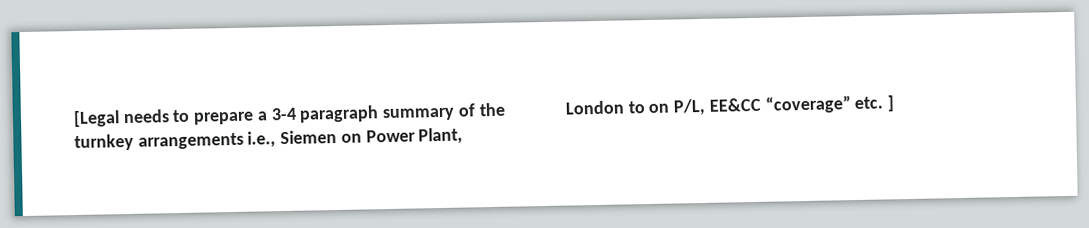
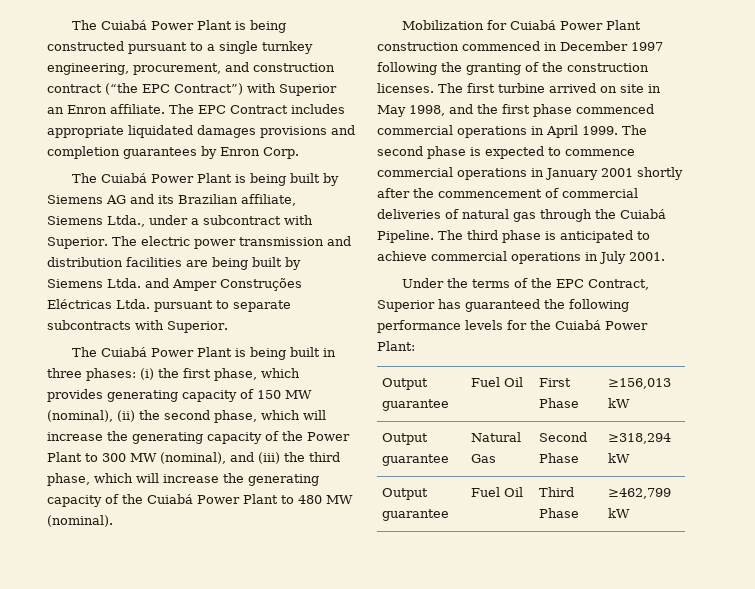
[73,102,506,128] [74,127,464,152] [565,95,896,116] [Legal needs to prepare a 3-4 paragraph summary of the turnkey arrangements i.e., Siemen on Power Plant, London to on P/L, EE&CC “coverage” etc. ] -> [72,20,287,33] [47,41,313,54] [47,62,335,75] [47,83,337,96] [47,104,345,114] [47,125,355,138] [47,146,299,159] [72,173,340,186] [47,194,296,206] [47,215,313,227] [47,236,351,249] [47,257,301,270] [47,278,302,291] [47,299,291,312] [47,320,228,333] [72,347,337,360] [47,368,300,381] [47,389,312,402] [47,410,326,423] [47,431,350,444] [47,452,340,464] [47,473,319,486] [47,494,353,507] [47,515,113,527] [402,20,642,30] [377,41,663,51] [377,62,649,75] [377,83,661,93] [377,104,654,117] [377,125,647,138] [377,146,635,159] [377,167,683,180] [377,188,638,198] [377,209,666,222] [377,230,650,243] [377,251,665,264] [402,278,650,290] [377,299,629,312] [377,320,648,333] [377,341,415,351] [382,378,429,390] [382,399,450,411] [471,377,524,387] [539,378,572,387] [539,398,580,408] [608,378,672,389] [608,398,631,408] [382,433,429,445] [382,454,450,466] [471,432,522,442] [471,454,497,463] [539,432,588,442] [539,453,580,463] [608,433,672,444] [608,453,631,463] [382,488,429,500] [382,509,450,521] [471,487,524,497] [539,487,575,497] [539,508,580,518] [608,488,672,499] [608,508,631,518] The Cuiabá Power Plant is being constructed pursuant to a single turnkey engineering, procurement, and construction contract (“the EPC Contract”) with Superior an Enron affiliate. The EPC Contract includes appropriate liquidated damages provisions and completion guarantees by Enron Corp. // The Cuiabá Power Plant is being built by Siemens AG and its Brazilian affiliate, Siemens Ltda., under a subcontract with Superior. The electric power transmission and distribution facilities are being built by Siemens Ltda. and Amper Construções Eléctricas Ltda. pursuant to separate subcontracts with Superior. // The Cuiabá Power Plant is being built in three phases: (i) the first phase, which provides generating capacity of 150 MW (nominal), (ii) the second phase, which will increase the generating capacity of the Power Plant to 300 MW (nominal), and (iii) the third phase, which will increase the generating capacity of the Cuiabá Power Plant to 480 MW (nominal). // Mobilization for Cuiabá Power Plant construction commenced in December 1997 following the granting of the construction licenses. The first turbine arrived on site in May 1998, and the first phase commenced commercial operations in April 1999. The second phase is expected to commence commercial operations in January 2001 shortly after the commencement of commercial deliveries of natural gas through the Cuiabá Pipeline. The third phase is anticipated to achieve commercial operations in July 2001. // Under the terms of the EPC Contract, Superior has guaranteed the following performance levels for the Cuiabá Power Plant: // Output guarantee | Fuel Oil | First Phase | ≥156,013 kW // Output guarantee | Natural Gas | Second Phase | ≥318,294 kW // Output guarantee | Fuel Oil | Third Phase | ≥462,799 kW

